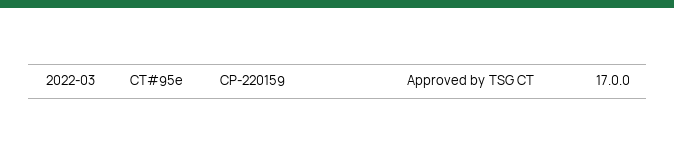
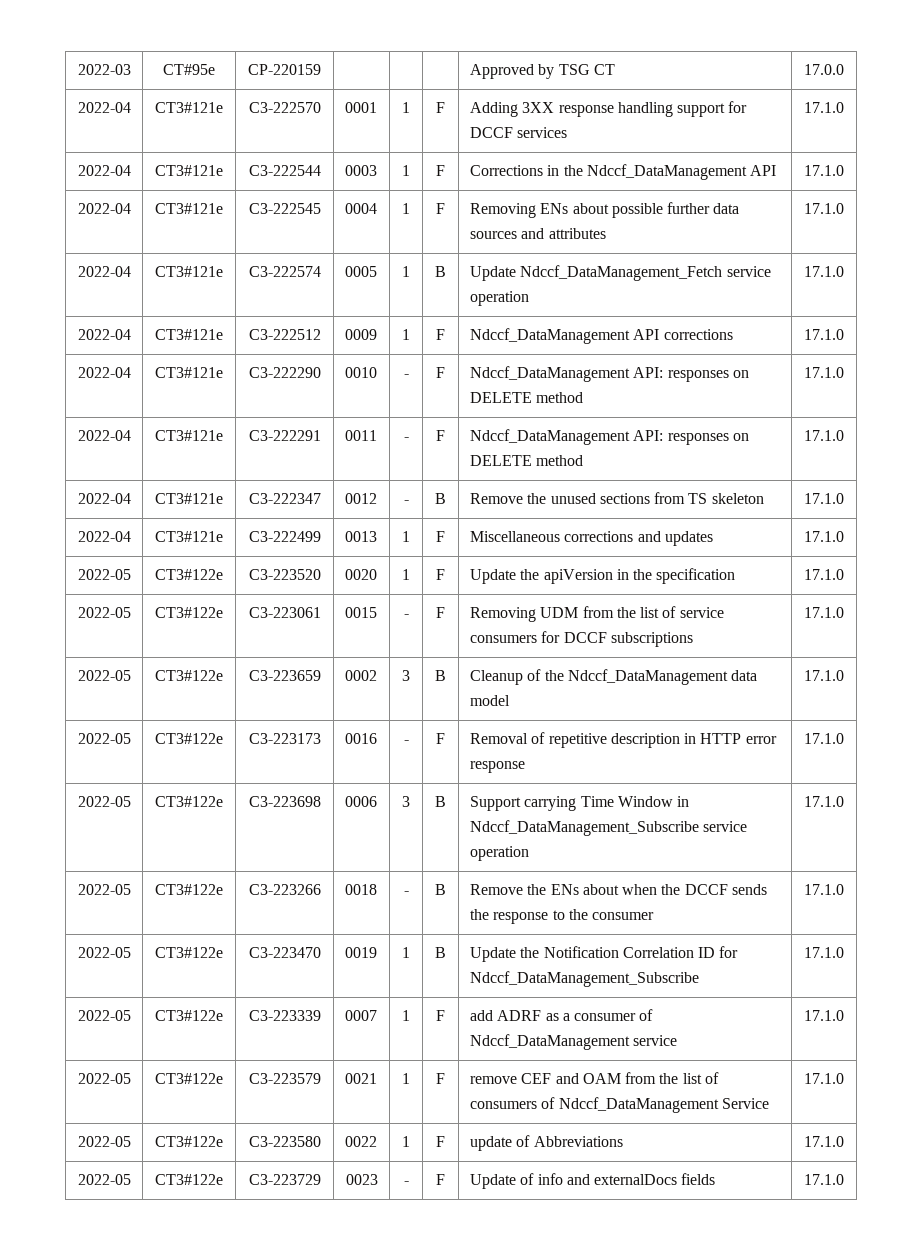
(630, 80) none -> [77,102,131,113] [155,102,223,113] [248,102,321,113] [344,102,377,113] [402,102,410,113] [436,102,445,113] [469,101,748,117] [469,127,568,138] [804,102,844,113] [77,165,131,176] [155,165,223,176] [248,165,321,176] [344,165,377,176] [402,165,410,176] [436,165,445,176] [469,164,777,180] [804,165,844,176] [77,203,131,214] [155,203,223,214] [248,203,321,214] [344,203,377,214] [402,203,410,214] [436,203,445,214] [469,202,740,218] [469,228,606,239] [804,203,844,214] [77,266,131,277] [155,266,223,277] [248,266,321,277] [344,266,377,277] [402,266,410,277] [435,266,446,277] [469,265,771,281] [469,291,529,306] [804,266,844,277] [77,329,131,340] [155,329,223,340] [248,329,321,340] [344,329,377,340] [402,329,410,340] [436,329,445,340] [469,328,733,344] [804,329,844,340] [77,367,131,378] [155,367,223,378] [248,367,321,378] [344,367,377,378] [403,374,409,378] [436,367,445,378] [469,366,749,382] [469,392,584,403] [804,367,844,378] [77,430,131,441] [155,430,223,441] [248,430,321,441] [344,430,377,441] [403,437,409,441] [436,430,445,441] [469,429,749,445] [469,455,584,466] [804,430,844,441] [77,493,131,504] [155,493,223,504] [248,493,321,504] [344,493,377,504] [403,500,409,504] [435,493,446,504] [469,492,764,504] [804,493,844,504] [77,531,131,542] [155,531,223,542] [248,531,321,542] [344,531,377,542] [402,531,410,542] [436,531,445,542] [469,531,713,546] [804,531,844,542] [77,569,131,580] [155,569,223,580] [248,569,321,580] [344,569,377,580] [402,569,410,580] [436,569,445,580] [469,568,736,584] [804,569,844,580] [77,607,131,618] [155,607,223,618] [248,607,321,618] [344,607,377,618] [403,614,409,618] [436,607,445,618] [469,606,724,622] [469,631,693,647] [804,607,844,618] [77,670,131,681] [155,670,223,681] [248,670,321,681] [344,670,377,681] [402,670,410,681] [435,670,446,681] [469,669,758,685] [469,695,510,706] [804,670,844,681] [77,733,131,744] [155,733,223,744] [248,733,321,744] [344,733,377,744] [403,740,409,744] [436,733,445,744] [469,732,777,748] [469,761,525,773] [804,733,844,744] [77,796,131,807] [155,796,223,807] [248,796,321,807] [344,796,377,807] [402,796,410,807] [435,796,446,807] [469,796,690,811] [469,820,748,836] [469,846,529,861] [804,796,844,807] [77,884,131,895] [155,884,223,895] [248,884,321,895] [344,884,377,895] [403,891,409,895] [435,884,446,895] [469,884,768,895] [469,909,655,924] [804,884,844,895] [77,947,131,958] [155,947,223,958] [248,947,321,958] [344,947,377,958] [402,947,410,958] [435,947,446,958] [469,946,739,962] [469,971,699,987] [804,947,844,958] [77,1010,131,1021] [155,1010,223,1021] [248,1010,321,1021] [344,1010,377,1021] [402,1010,410,1021] [436,1010,445,1021] [469,1009,654,1021] [469,1034,678,1050] [804,1010,844,1021] [77,1073,131,1084] [155,1073,223,1084] [248,1073,321,1084] [344,1073,377,1084] [402,1073,410,1084] [436,1073,445,1084] [469,1072,720,1084] [469,1097,769,1113] [804,1073,844,1084] [77,1136,131,1147] [155,1136,223,1147] [248,1136,321,1147] [344,1136,377,1147] [402,1136,410,1147] [436,1136,445,1147] [469,1135,623,1151] [804,1136,844,1147] [77,1174,131,1185] [155,1174,223,1185] [248,1174,321,1185] [345,1174,378,1185] [403,1181,409,1185] [436,1174,445,1185] [469,1173,716,1189] [804,1174,844,1185] // 2022-04 | CT3#121e | C3-222570 | 0001 | 1 | F | Adding 3XX response handling support for DCCF services | 17.1.0 // 2022-04 | CT3#121e | C3-222544 | 0003 | 1 | F | Corrections in the Ndccf_DataManagement API | 17.1.0 // 2022-04 | CT3#121e | C3-222545 | 0004 | 1 | F | Removing ENs about possible further data sources and attributes | 17.1.0 // 2022-04 | CT3#121e | C3-222574 | 0005 | 1 | B | Update Ndccf_DataManagement_Fetch service operation | 17.1.0 // 2022-04 | CT3#121e | C3-222512 | 0009 | 1 | F | Ndccf_DataManagement API corrections | 17.1.0 // 2022-04 | CT3#121e | C3-222290 | 0010 | - | F | Ndccf_DataManagement API: responses on DELETE method | 17.1.0 // 2022-04 | CT3#121e | C3-222291 | 0011 | - | F | Ndccf_DataManagement API: responses on DELETE method | 17.1.0 // 2022-04 | CT3#121e | C3-222347 | 0012 | - | B | Remove the unused sections from TS skeleton | 17.1.0 // 2022-04 | CT3#121e | C3-222499 | 0013 | 1 | F | Miscellaneous corrections and updates | 17.1.0 // 2022-05 | CT3#122e | C3-223520 | 0020 | 1 | F | Update the apiVersion in the specification | 17.1.0 // 2022-05 | CT3#122e | C3-223061 | 0015 | - | F | Removing UDM from the list of service consumers for DCCF subscriptions | 17.1.0 // 2022-05 | CT3#122e | C3-223659 | 0002 | 3 | B | Cleanup of the Ndccf_DataManagement data model | 17.1.0 // 2022-05 | CT3#122e | C3-223173 | 0016 | - | F | Removal of repetitive description in HTTP error response | 17.1.0 // 2022-05 | CT3#122e | C3-223698 | 0006 | 3 | B | Support carrying Time Window in Ndccf_DataManagement_Subscribe service operation | 17.1.0 // 2022-05 | CT3#122e | C3-223266 | 0018 | - | B | Remove the ENs about when the DCCF sends the response to the consumer | 17.1.0 // 2022-05 | CT3#122e | C3-223470 | 0019 | 1 | B | Update the Notification Correlation ID for Ndccf_DataManagement_Subscribe | 17.1.0 // 2022-05 | CT3#122e | C3-223339 | 0007 | 1 | F | add ADRF as a consumer of Ndccf_DataManagement service | 17.1.0 // 2022-05 | CT3#122e | C3-223579 | 0021 | 1 | F | remove CEF and OAM from the list of consumers of Ndccf_DataManagement Service | 17.1.0 // 2022-05 | CT3#122e | C3-223580 | 0022 | 1 | F | update of Abbreviations | 17.1.0 // 2022-05 | CT3#122e | C3-223729 | 0023 | - | F | Update of info and externalDocs fields | 17.1.0

